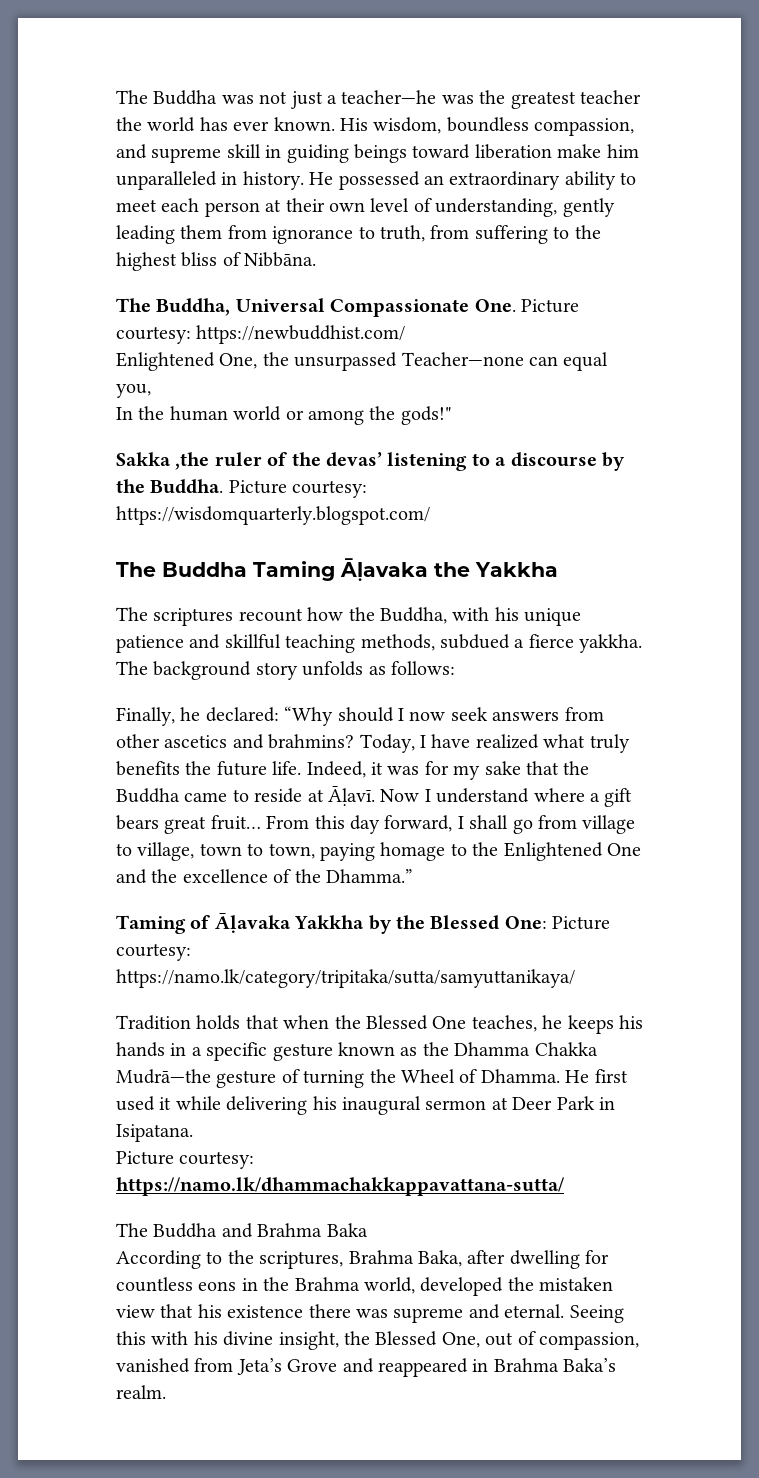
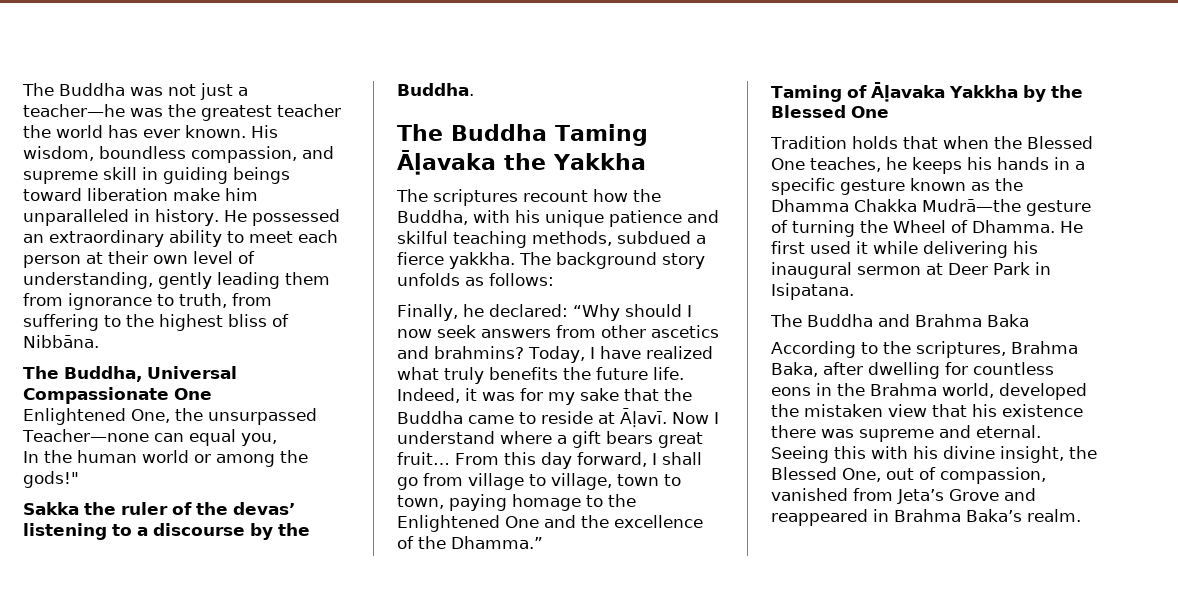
[474,299,579,313] [116,325,406,344] One. Picture courtesy: https://newbuddhist.com/ -> [174,388,212,400] One
[175,452,210,470] ,the -> [84,502,116,515] the
[228,480,368,498] [116,506,430,525] Picture courtesy: https://wisdomquarterly.blogspot.com/ -> (474, 89) none
[224,634,281,649] skillful -> [397,231,448,244] skilful
[504,916,611,930] [116,943,191,961] [116,969,575,988] One: Picture courtesy: https://namo.lk/category/tripitaka/sutta/samyuttanikaya/ -> [851,106,889,118] One
[116,1151,255,1169] [116,1177,565,1196] // Picture courtesy: https://namo.lk/dhammachakkappavattana-sutta/ -> (854, 291) none

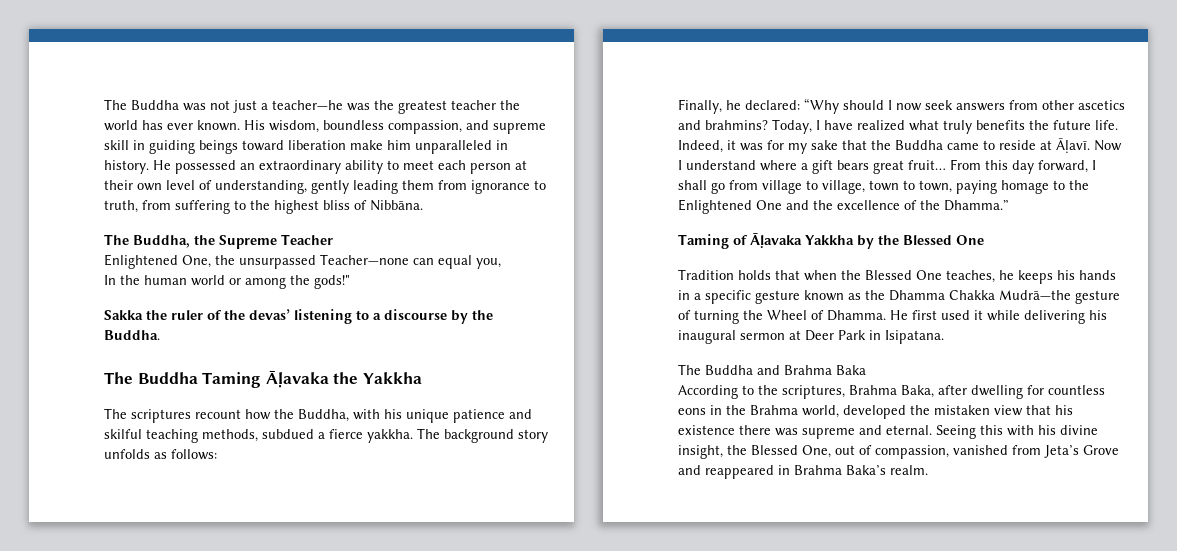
[147,366,237,379] [23,387,212,404] Universal Compassionate One -> [194,234,333,249] the Supreme Teacher

